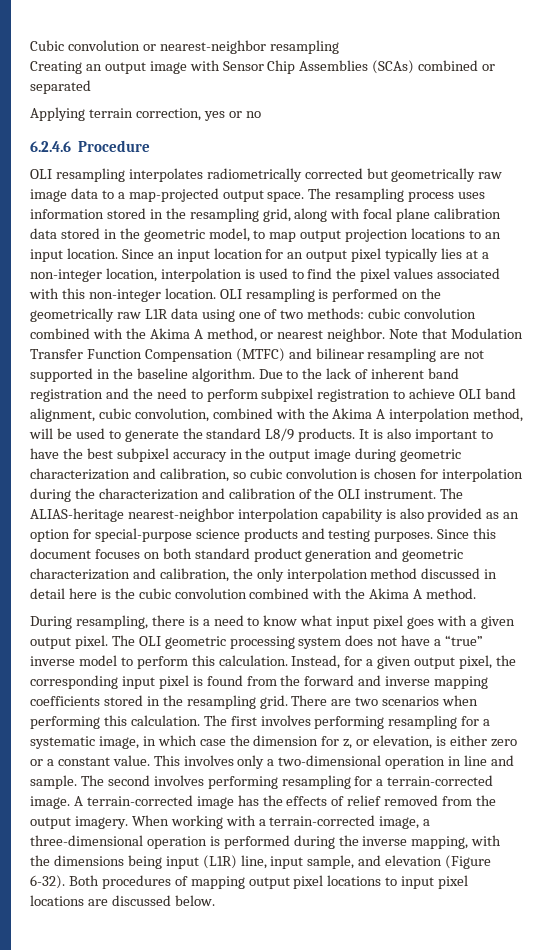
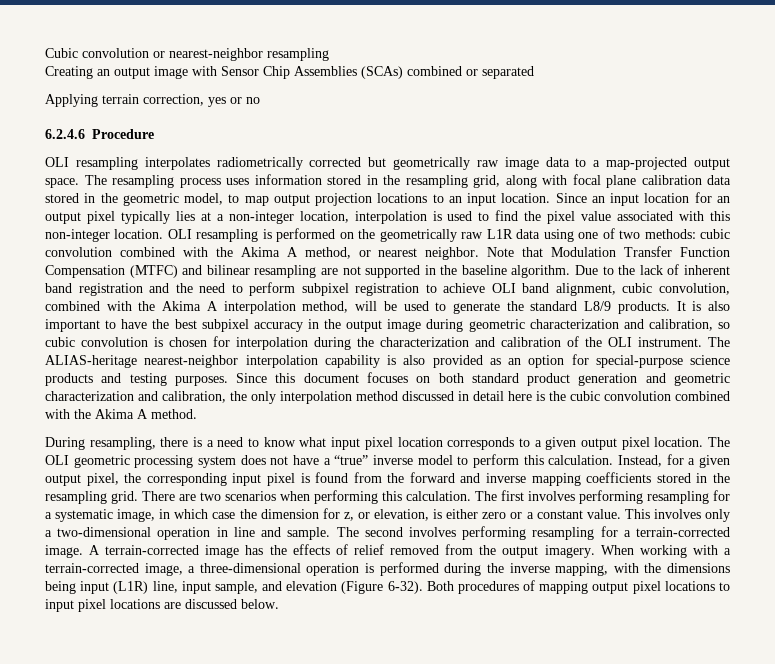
[393,268,434,279] values -> [581,211,612,221] value
[407,615,515,629] [30,635,108,649] goes with a given output pixel. -> [397,437,704,450] location corresponds to a given output pixel location.

